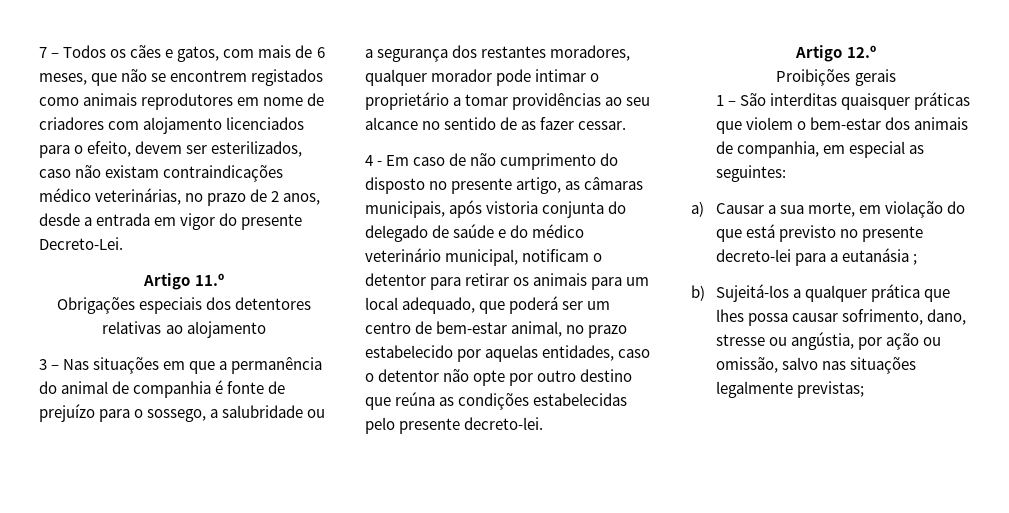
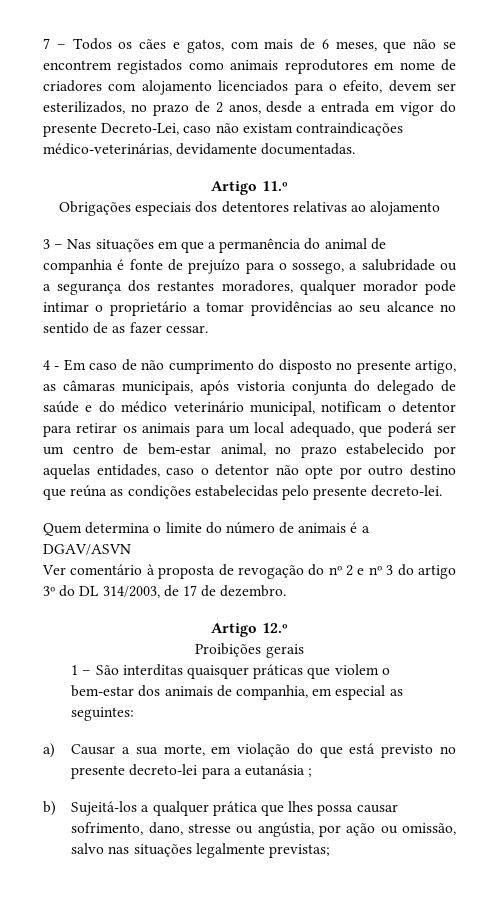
[39,165,284,182] [39,188,182,205] caso não existam contraindicações médico veterinárias, -> (125, 107) none
[39,237,123,250] Decreto-Lei. -> [101,122,403,136] [43,143,356,156] Decreto-Lei, caso não existam contraindicações médico-veterinárias, devidamente documentadas.
(544, 423) none -> [43,522,370,536] [43,544,131,555] [42,564,456,579] [43,585,287,598] // Quem determina o limite do número de animais é a DGAV/ASVN // Ver comentário à proposta de revogação do nº 2 e nº 3 do artigo 3º do DL 314/2003, de 17 de dezembro.

